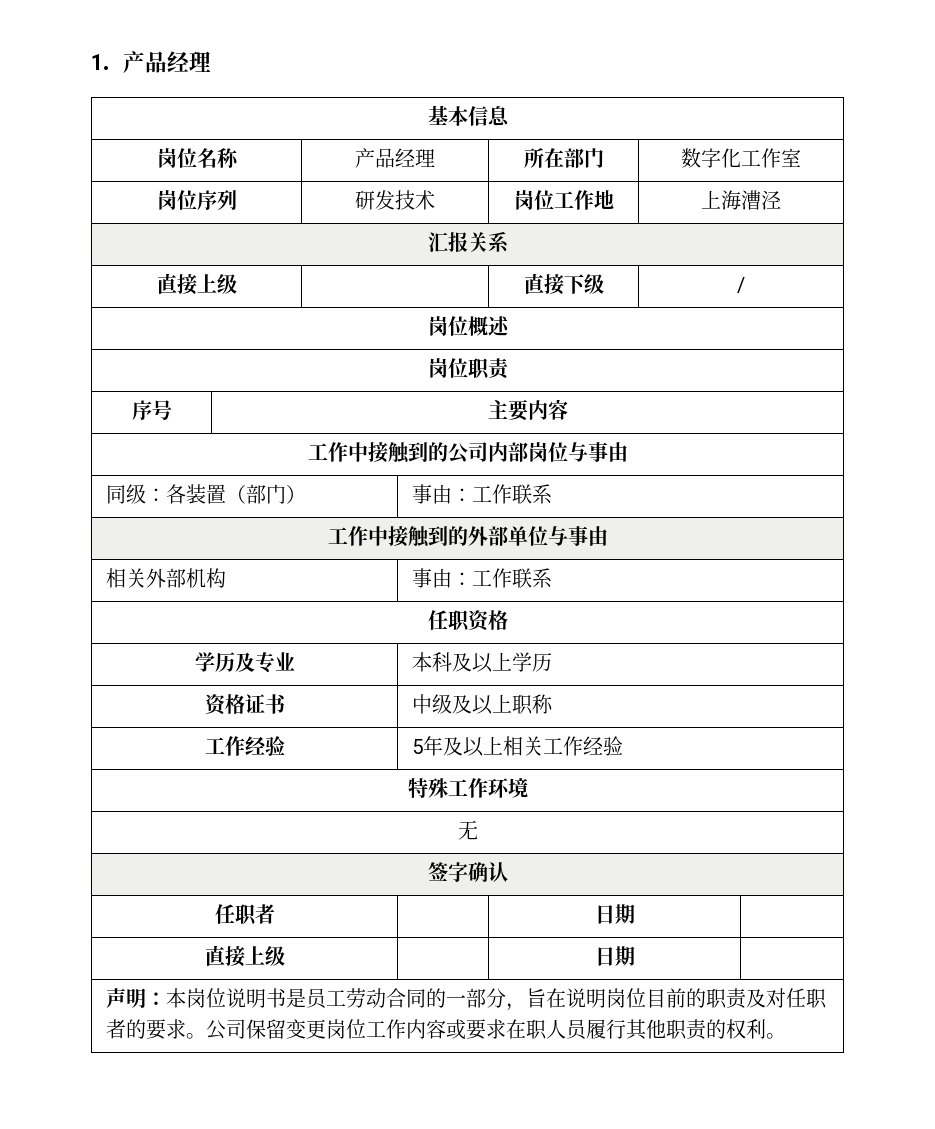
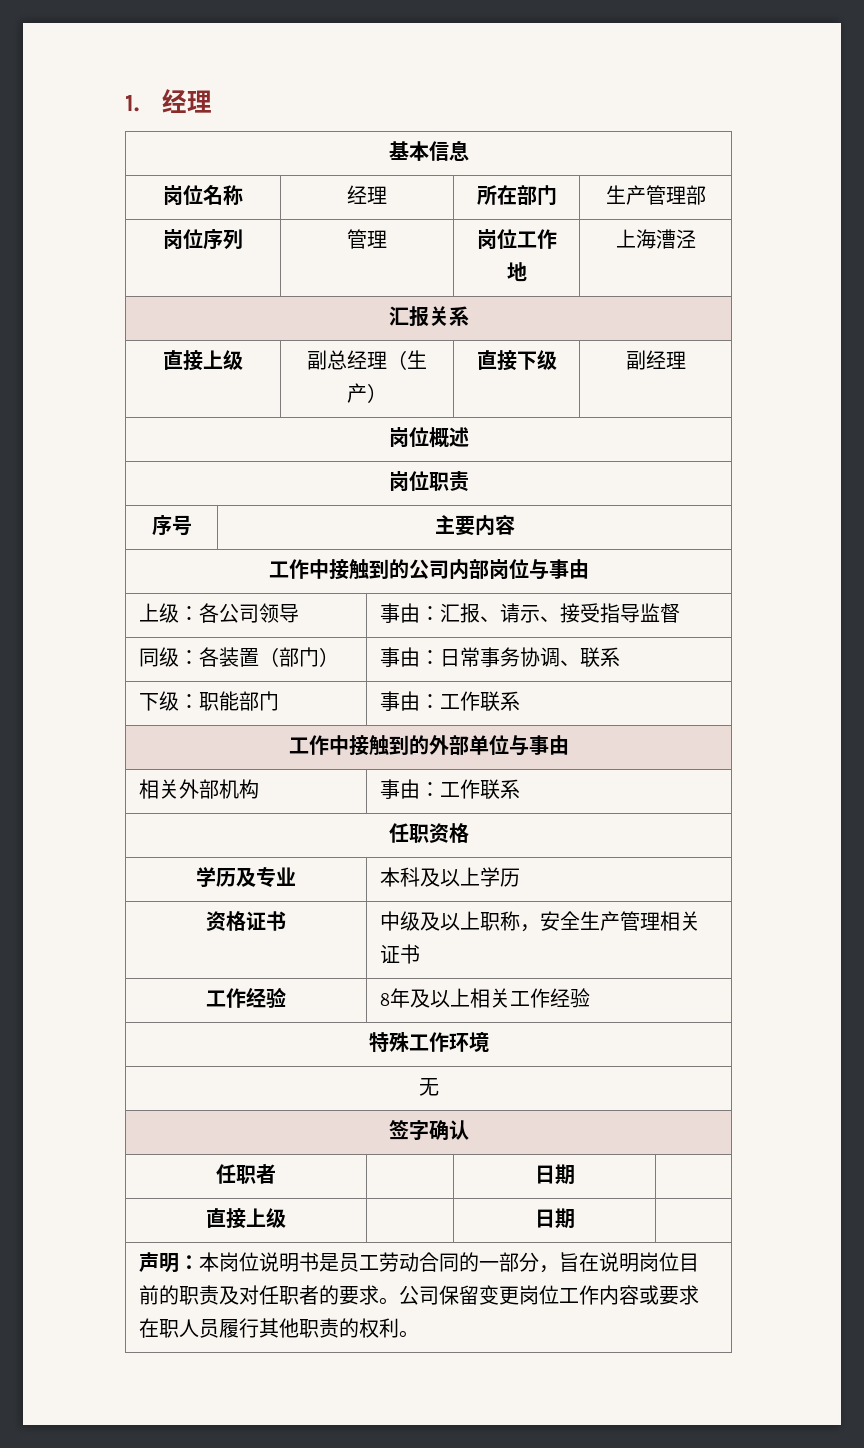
[122,51,167,73] 产品 -> (139, 103) none
[355,148,395,168] 产品 -> (243, 195) none
[680,148,801,168] 数字化工作室 -> [605,185,706,205] 生产管理部
[355,190,435,210] 研发技术 -> [347,229,387,249] 管理
(237, 284) none -> [307,350,427,370] [347,383,387,403] 副总经理（生产）
[736,277,745,293] / -> [625,350,686,370] 副经理
(628, 452) none -> [138,603,299,623] [379,603,680,623] // 上级：各公司领导 | 事由：汇报、请示、接受指导监督
(306, 494) none -> [379,647,620,668] [138,691,279,711] | 事由：日常事务协调、联系 // 下级：职能部门
(553, 704) none -> [519,911,700,932] [379,944,420,964] ，安全生产管理相关证书
[411,739,423,754] 5 -> [379,993,390,1006] 8

